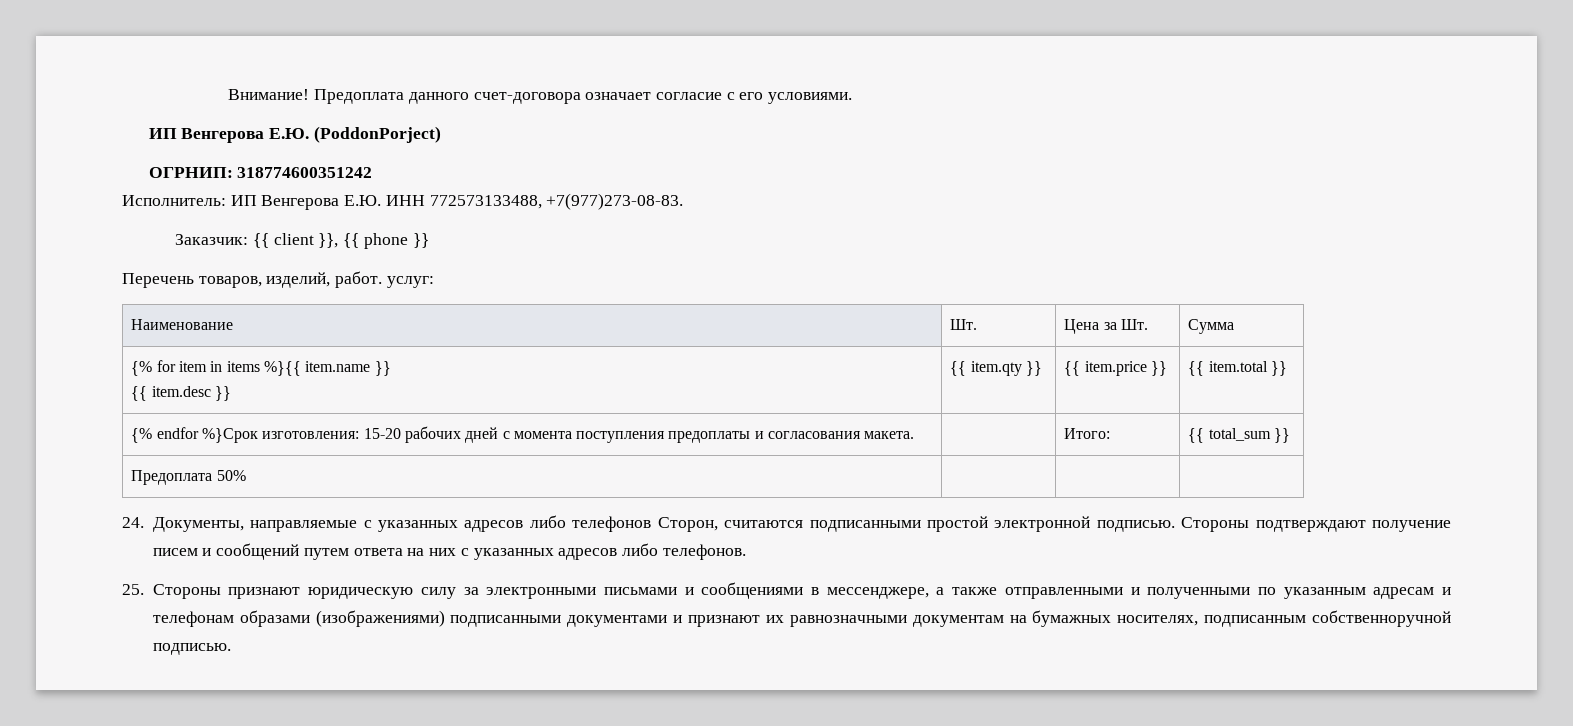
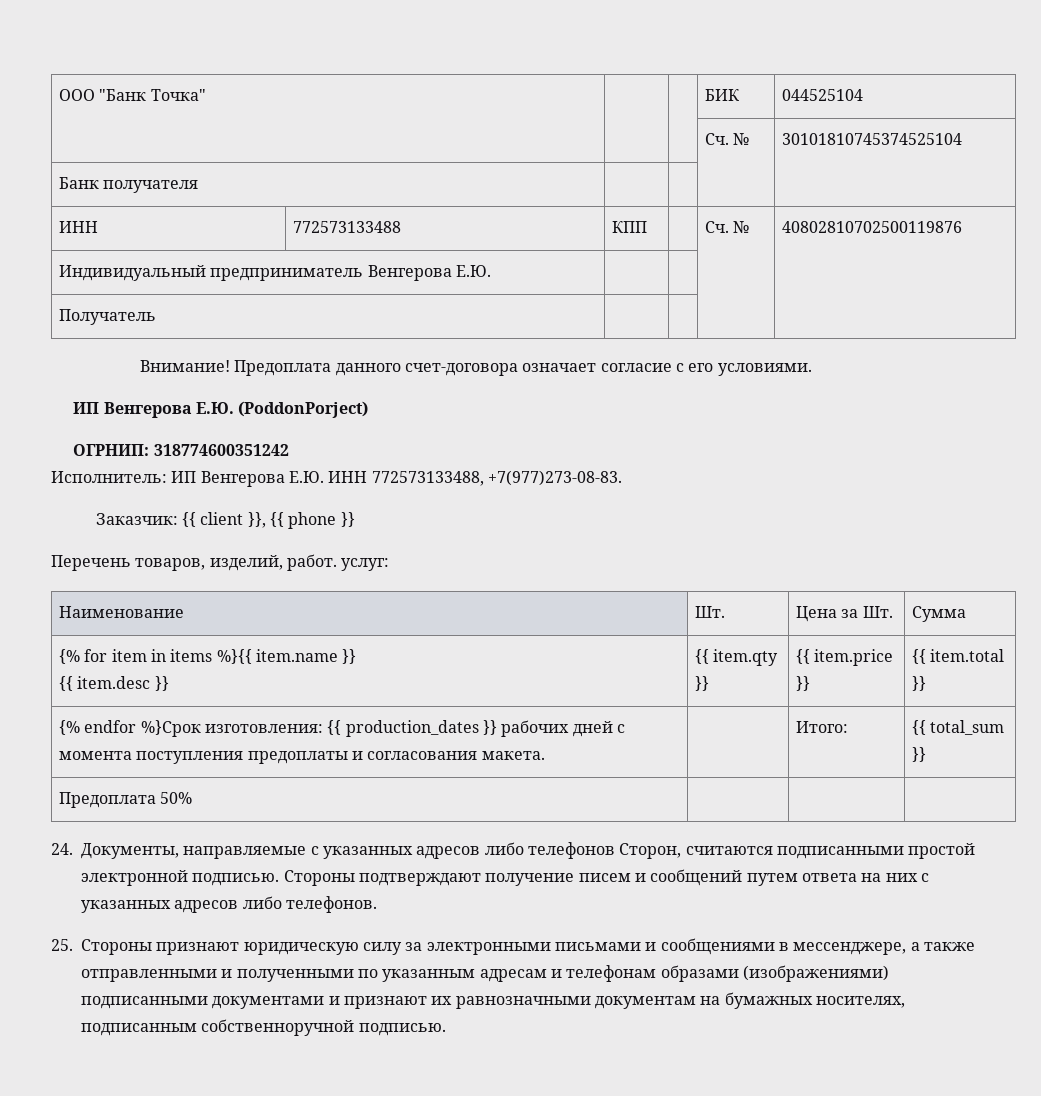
(228, 94) none -> [59,89,206,101] [705,89,740,101] [782,89,864,101] [705,133,750,145] [782,133,963,145] [59,177,199,193] [59,221,99,233] [293,221,402,233] [612,221,648,233] [705,221,750,233] [782,221,963,233] [59,265,491,281] [59,309,157,325] ООО "Банк Точка" | | | БИК | 044525104 // | | | Сч. № | 30101810745374525104 // Банк получателя | | | | // ИНН | 772573133488 | КПП | | Сч. № | 40802810702500119876 // Индивидуальный предприниматель Венгерова Е.Ю. | | | | // Получатель | | | | //
[363,428,401,439] 15-20 -> [327,720,497,737] {{ production_dates }}

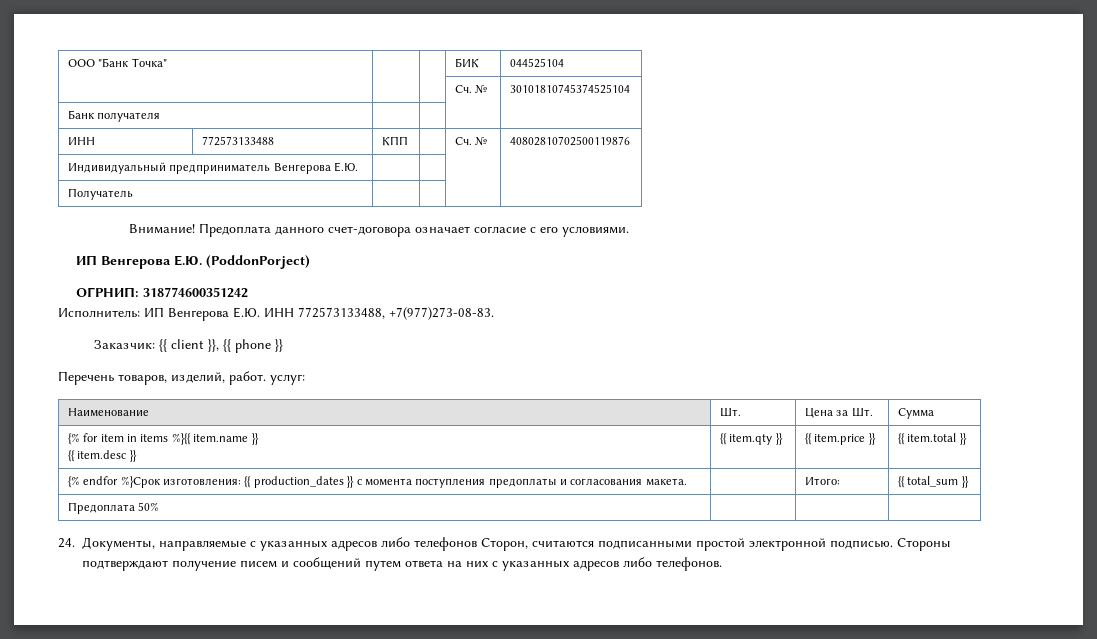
[501,720,613,737] рабочих дней -> (355, 482) none
[51,938,975,955] [81,965,889,982] [81,992,905,1009] [81,1019,446,1036] // 25. Стороны признают юридическую силу за электронными письмами и сообщениями в мессенджере, а также отправленными и полученными по указанным адресам и телефонам образами (изображениями) подписанными документами и признают их равнозначными документам на бумажных носителях, подписанным собственноручной подписью. -> (722, 564) none

